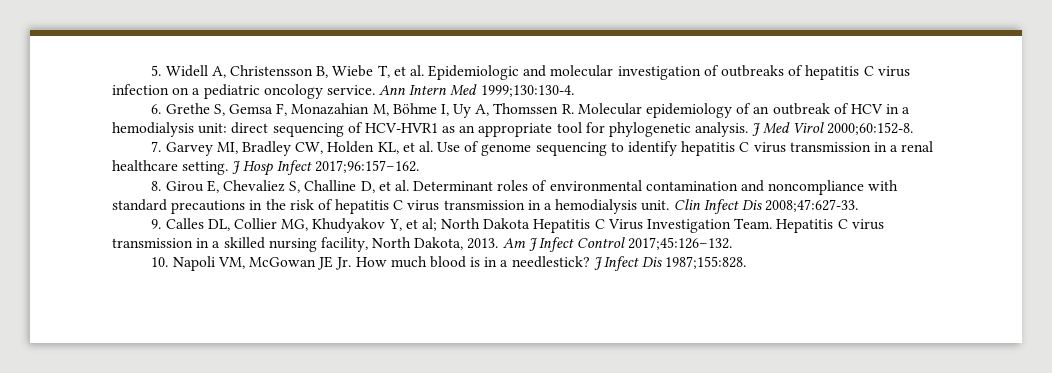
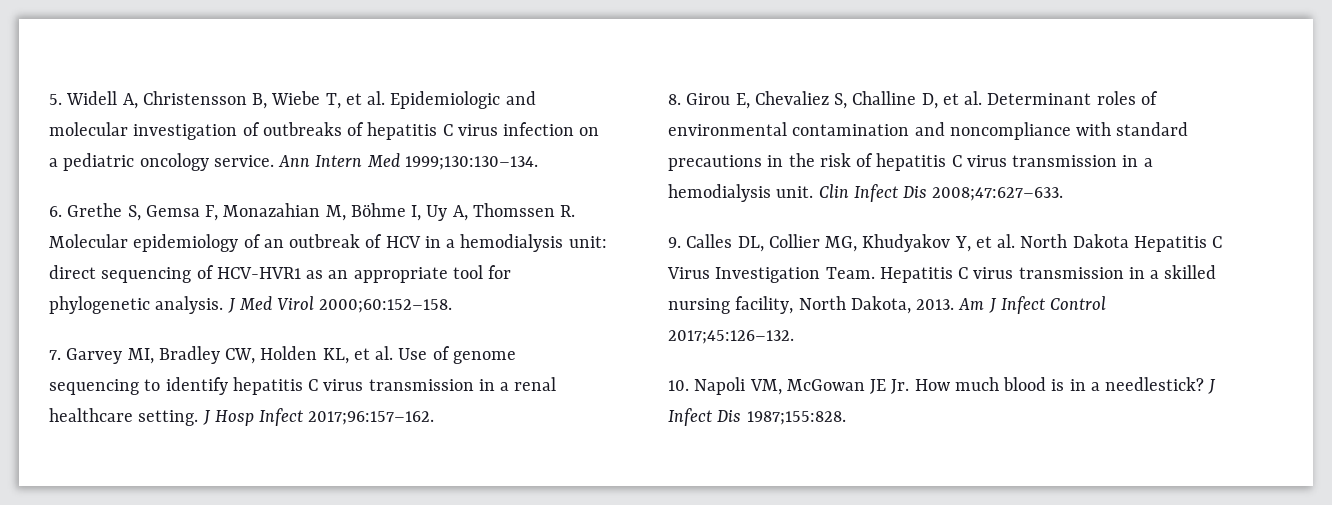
[480,85,574,97] 1999;130:130-4. -> [404,156,538,170] 1999;130:130–134.
[826,122,913,135] 2000;60:152-8. -> [319,299,453,313] 2000;60:152–158.
[765,199,859,212] 2008;47:627-33. -> [932,187,1064,201] 2008;47:627–633.
[421,218,437,231] al; -> [997,234,1016,248] al.

